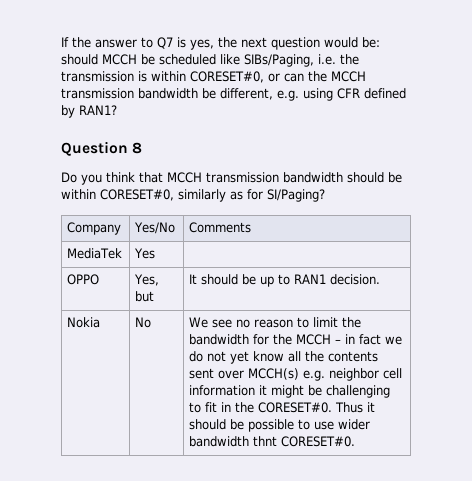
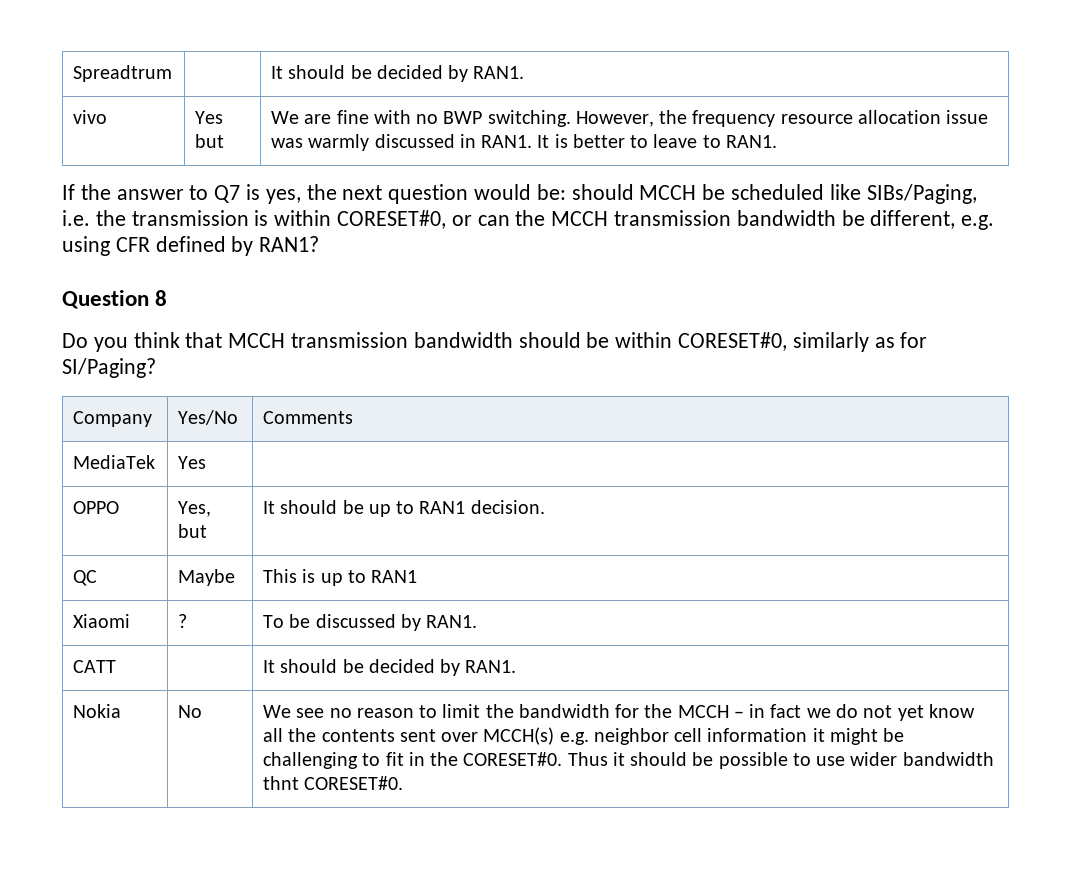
(61, 42) none -> [73,65,173,82] [271,65,525,82] [73,110,108,124] [195,111,224,124] [195,134,225,148] [271,110,989,127] [271,134,777,151] Spreadtrum | | It should be decided by RAN1. // vivo | Yes but | We are fine with no BWP switching. However, the frequency resource allocation issue was warmly discussed in RAN1. It is better to leave to RAN1. //
(381, 279) none -> [73,570,98,586] [178,569,236,586] [263,569,418,586] [73,614,131,628] [178,614,188,628] [263,614,478,631] [73,660,117,673] [263,659,517,676] // QC | Maybe | This is up to RAN1 // Xiaomi | ? | To be discussed by RAN1. // CATT | | It should be decided by RAN1.

